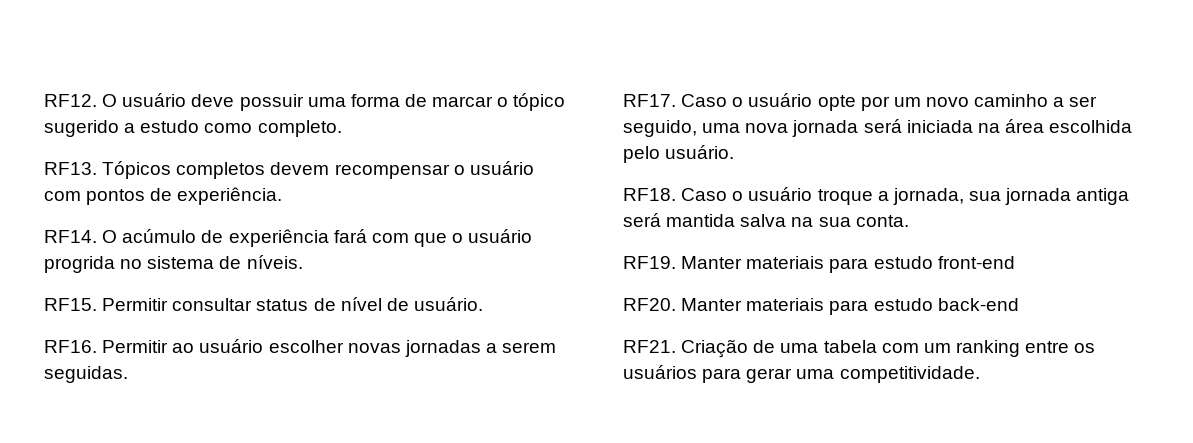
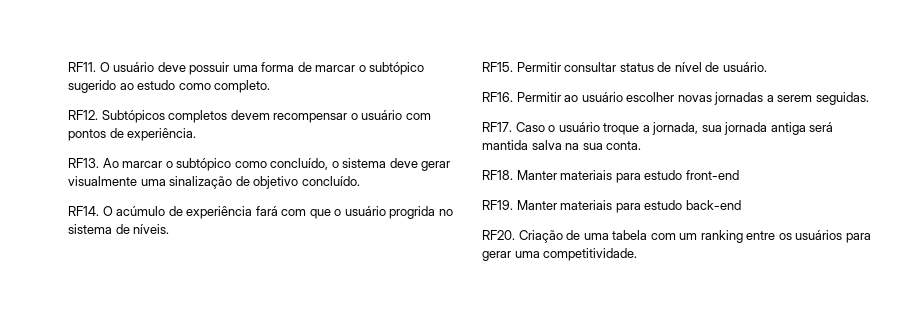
[44,94,97,107] RF12. -> [68,62,96,72] RF11.
[513,93,566,111] [44,120,136,137] tópico sugerido a -> [369,62,425,75] [68,80,134,93] subtópico sugerido ao
[44,161,172,179] RF13. Tópicos -> [68,110,165,123] RF12. Subtópicos
(283, 196) none -> [68,158,451,171] [68,176,360,189] // RF13. Ao marcar o subtópico como concluído, o sistema deve gerar visualmente uma sinalização de objetivo concluído.
[817,94,1098,111] [623,119,1133,137] [623,145,735,163] [623,187,813,201] opte por um novo caminho a ser seguido, uma nova jornada será iniciada na área escolhida pelo usuário. // RF18. Caso o usuário -> (600, 127) none
[623,256,676,269] RF19. -> [482,170,513,180] RF18.
[623,298,676,311] RF20. -> [482,200,513,210] RF19.
[623,340,676,353] RF21. -> [482,230,515,240] RF20.

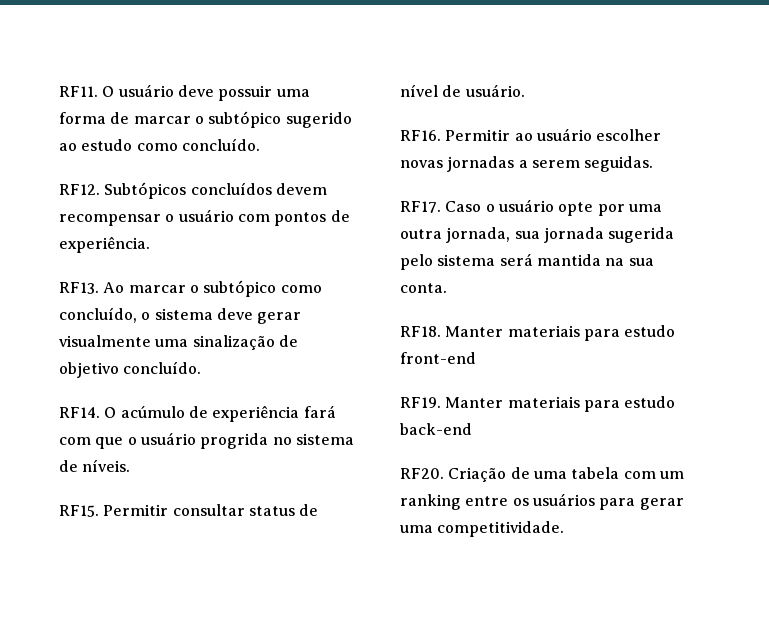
[214,80,271,93] completo. -> [181,138,260,151] concluído.
[168,110,228,123] completos -> [190,182,272,195] concluídos
[603,122,806,135] troque a jornada, sua jornada antiga -> [558,202,662,216] [400,227,675,243] [400,254,496,270] opte por uma outra jornada, sua jornada sugerida pelo sistema
[531,140,562,150] salva -> (601, 260) none

